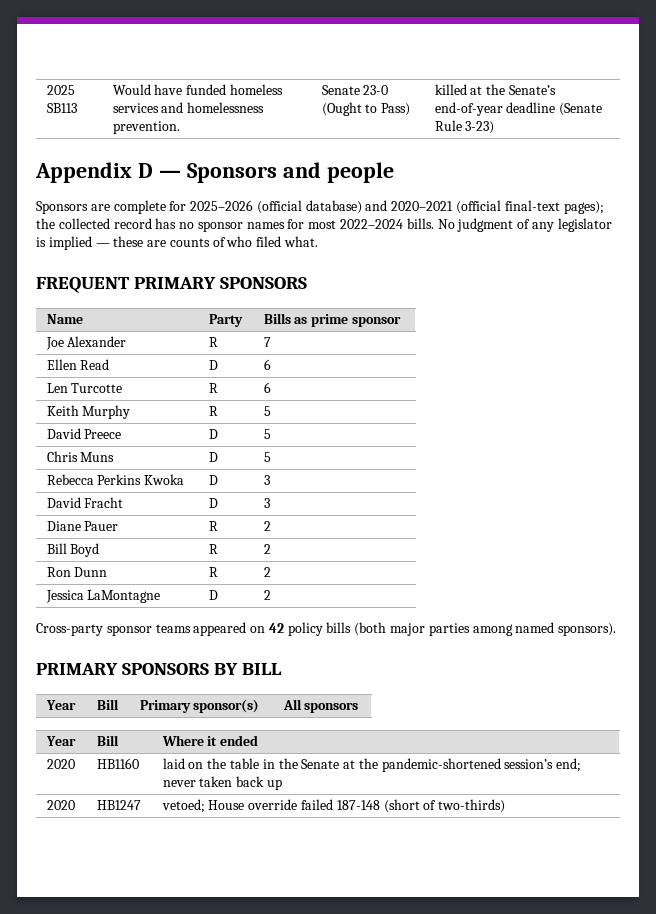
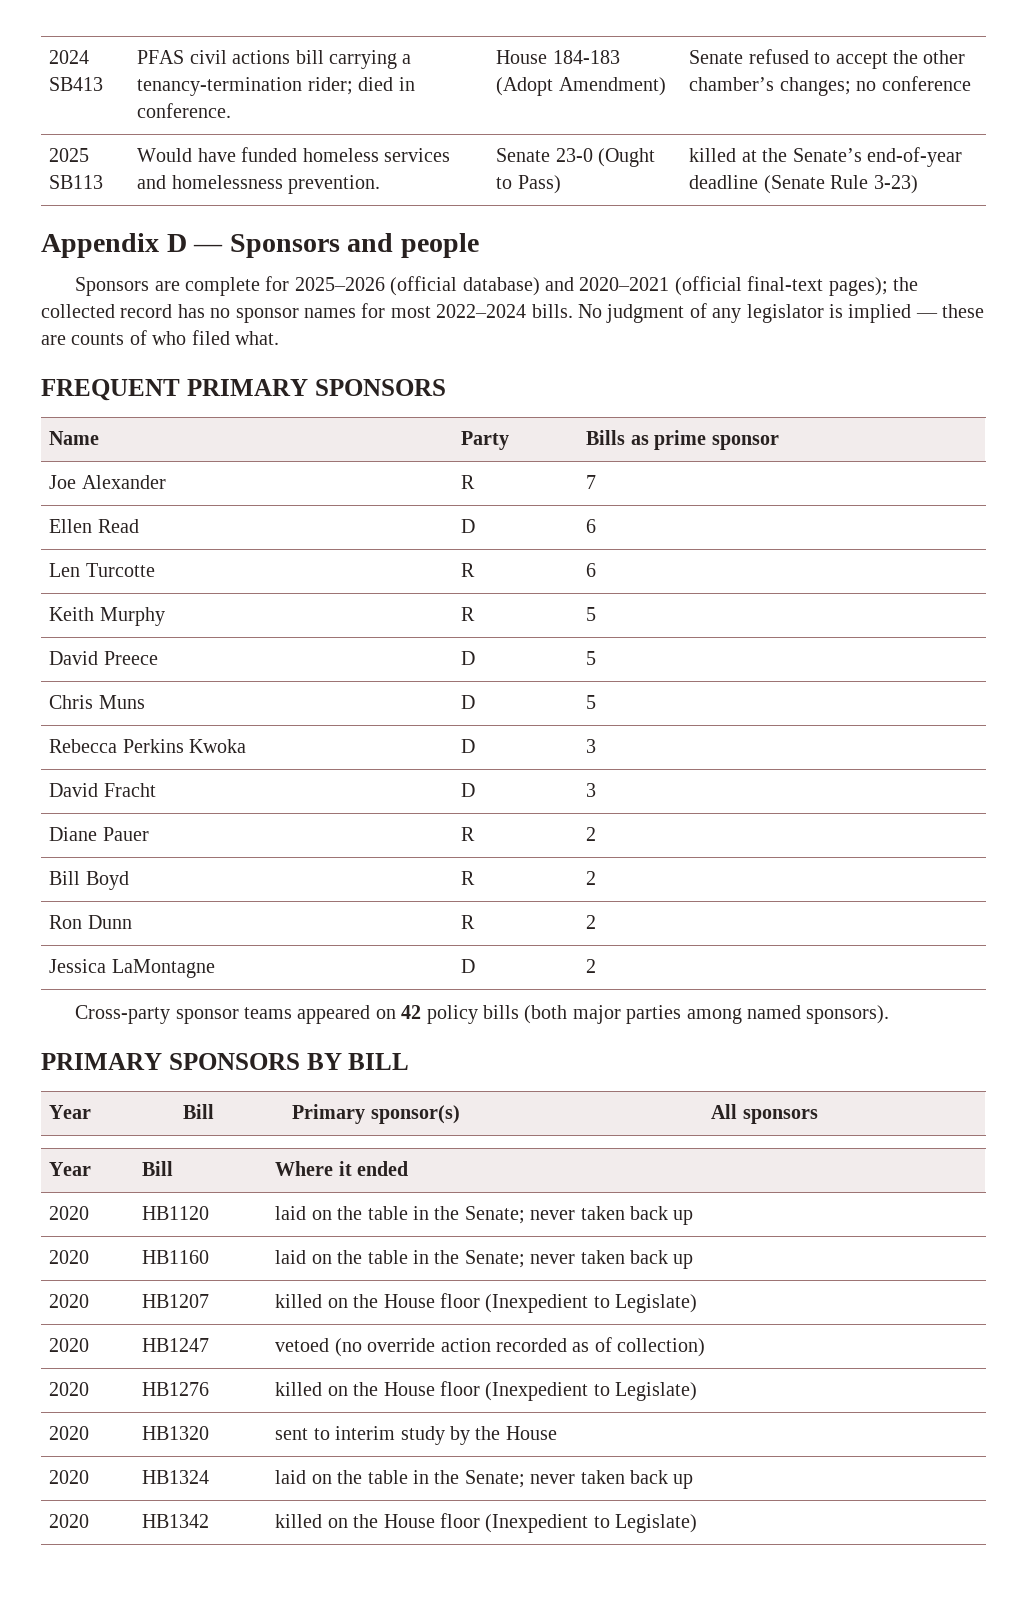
(46, 90) none -> [49,50,90,64] [49,77,104,91] [137,50,412,69] [137,77,415,96] [137,103,232,118] [496,50,620,64] [496,77,666,96] [689,49,966,69] [689,76,971,96] 2024 SB413 | PFAS civil actions bill carrying a tenancy-termination rider; died in conference. | House 184-183 (Adopt Amendment) | Senate refused to accept the other chamber’s changes; no conference //
(259, 740) none -> [49,1206,90,1220] [142,1206,210,1220] [275,1206,694,1225] // 2020 | HB1120 | laid on the table in the Senate; never taken back up
[301,758,582,772] [162,776,283,790] [46,800,75,810] [96,800,141,810] [161,799,506,813] Senate at the pandemic-shortened session’s end; never taken back up // 2020 | HB1247 | vetoed; House override failed 187-148 (short of two-thirds) -> [464,1250,694,1269] [49,1294,90,1308] [142,1294,210,1308] [275,1293,698,1313] [49,1338,90,1352] [142,1338,210,1352] [275,1337,706,1357] [49,1382,90,1396] [142,1382,210,1396] [275,1381,698,1401] [49,1426,90,1440] [142,1426,210,1440] [275,1426,557,1445] [49,1470,90,1484] [142,1470,210,1484] [275,1470,694,1489] [49,1514,90,1528] [142,1514,210,1528] [275,1513,698,1533] Senate; never taken back up // 2020 | HB1207 | killed on the House floor (Inexpedient to Legislate) // 2020 | HB1247 | vetoed (no override action recorded as of collection) // 2020 | HB1276 | killed on the House floor (Inexpedient to Legislate) // 2020 | HB1320 | sent to interim study by the House // 2020 | HB1324 | laid on the table in the Senate; never taken back up // 2020 | HB1342 | killed on the House floor (Inexpedient to Legislate)

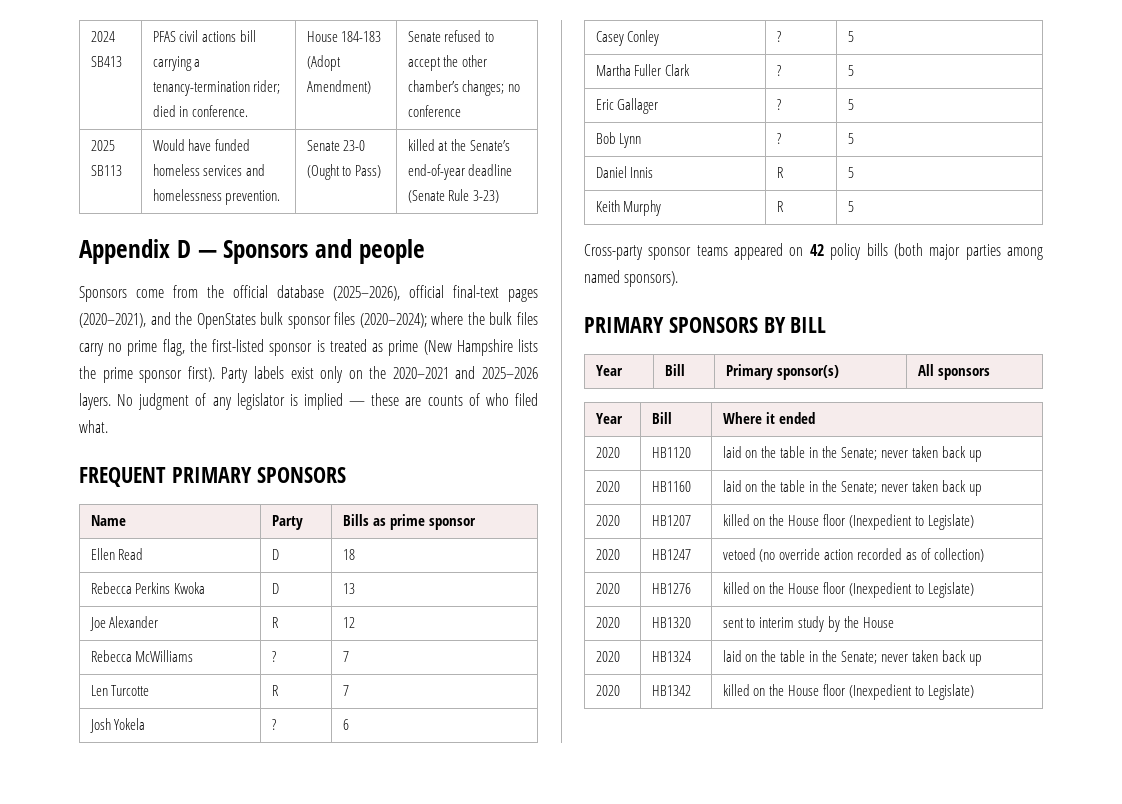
[154,276,919,296] [41,303,573,323] are complete for 2025–2026 (official database) and 2020–2021 (official final-text pages); the collected record has no sponsor names for most 2022–2024 bills. -> [136,285,538,302] [79,312,539,329] [79,339,538,356] [79,366,538,383] [79,393,111,410] come from the official database (2025–2026), official final-text pages (2020–2021), and the OpenStates bulk sponsor files (2020–2024); where the bulk files carry no prime flag, the first-listed sponsor is treated as prime (New Hampshire lists the prime sponsor first). Party labels exist only on the 2020–2021 and 2025–2026 layers.
[49,475,166,489] [461,475,476,489] [586,475,597,489] [49,519,139,533] [461,519,476,533] [586,519,597,533] [49,563,155,577] [461,563,476,577] [586,563,597,577] [49,607,165,626] [461,607,476,621] [586,607,597,621] [49,651,158,665] [461,651,476,665] [586,651,597,665] [49,695,145,709] [461,695,476,709] [586,695,597,709] [49,739,247,753] [461,739,476,753] [586,739,597,753] [49,783,156,797] [461,783,476,797] [586,783,597,797] [49,827,149,841] [461,827,476,841] [586,827,597,841] [49,871,129,890] [461,871,476,885] [586,871,597,885] [49,915,132,929] [461,915,476,929] [586,915,597,929] [49,959,215,978] [461,959,476,973] [586,959,597,973] Joe Alexander | R | 7 // Ellen Read | D | 6 // Len Turcotte | R | 6 // Keith Murphy | R | 5 // David Preece | D | 5 // Chris Muns | D | 5 // Rebecca Perkins Kwoka | D | 3 // David Fracht | D | 3 // Diane Pauer | R | 2 // Bill Boyd | R | 2 // Ron Dunn | R | 2 // Jessica LaMontagne | D | 2 -> [90,548,144,560] [271,549,279,560] [342,549,355,560] [90,582,206,594] [271,583,279,594] [342,583,355,594] [89,616,159,631] [271,617,279,628] [342,617,355,628] [90,650,194,662] [271,651,276,662] [342,651,349,662] [90,685,150,696] [271,685,279,696] [342,685,349,696] [89,718,146,733] [271,719,276,730] [342,719,349,730] [595,30,660,46] [776,31,781,42] [847,31,854,42] [595,64,691,76] [776,65,781,76] [847,65,854,76] [595,98,659,114] [776,99,781,110] [847,99,854,110] [595,132,642,148] [776,133,781,144] [847,133,854,144] [595,166,654,178] [776,167,784,178] [847,167,854,178] [595,200,662,216] [776,201,784,212] [847,201,854,212] Ellen Read | D | 18 // Rebecca Perkins Kwoka | D | 13 // Joe Alexander | R | 12 // Rebecca McWilliams | ? | 7 // Len Turcotte | R | 7 // Josh Yokela | ? | 6 // Casey Conley | ? | 5 // Martha Fuller Clark | ? | 5 // Eric Gallager | ? | 5 // Bob Lynn | ? | 5 // Daniel Innis | R | 5 // Keith Murphy | R | 5

